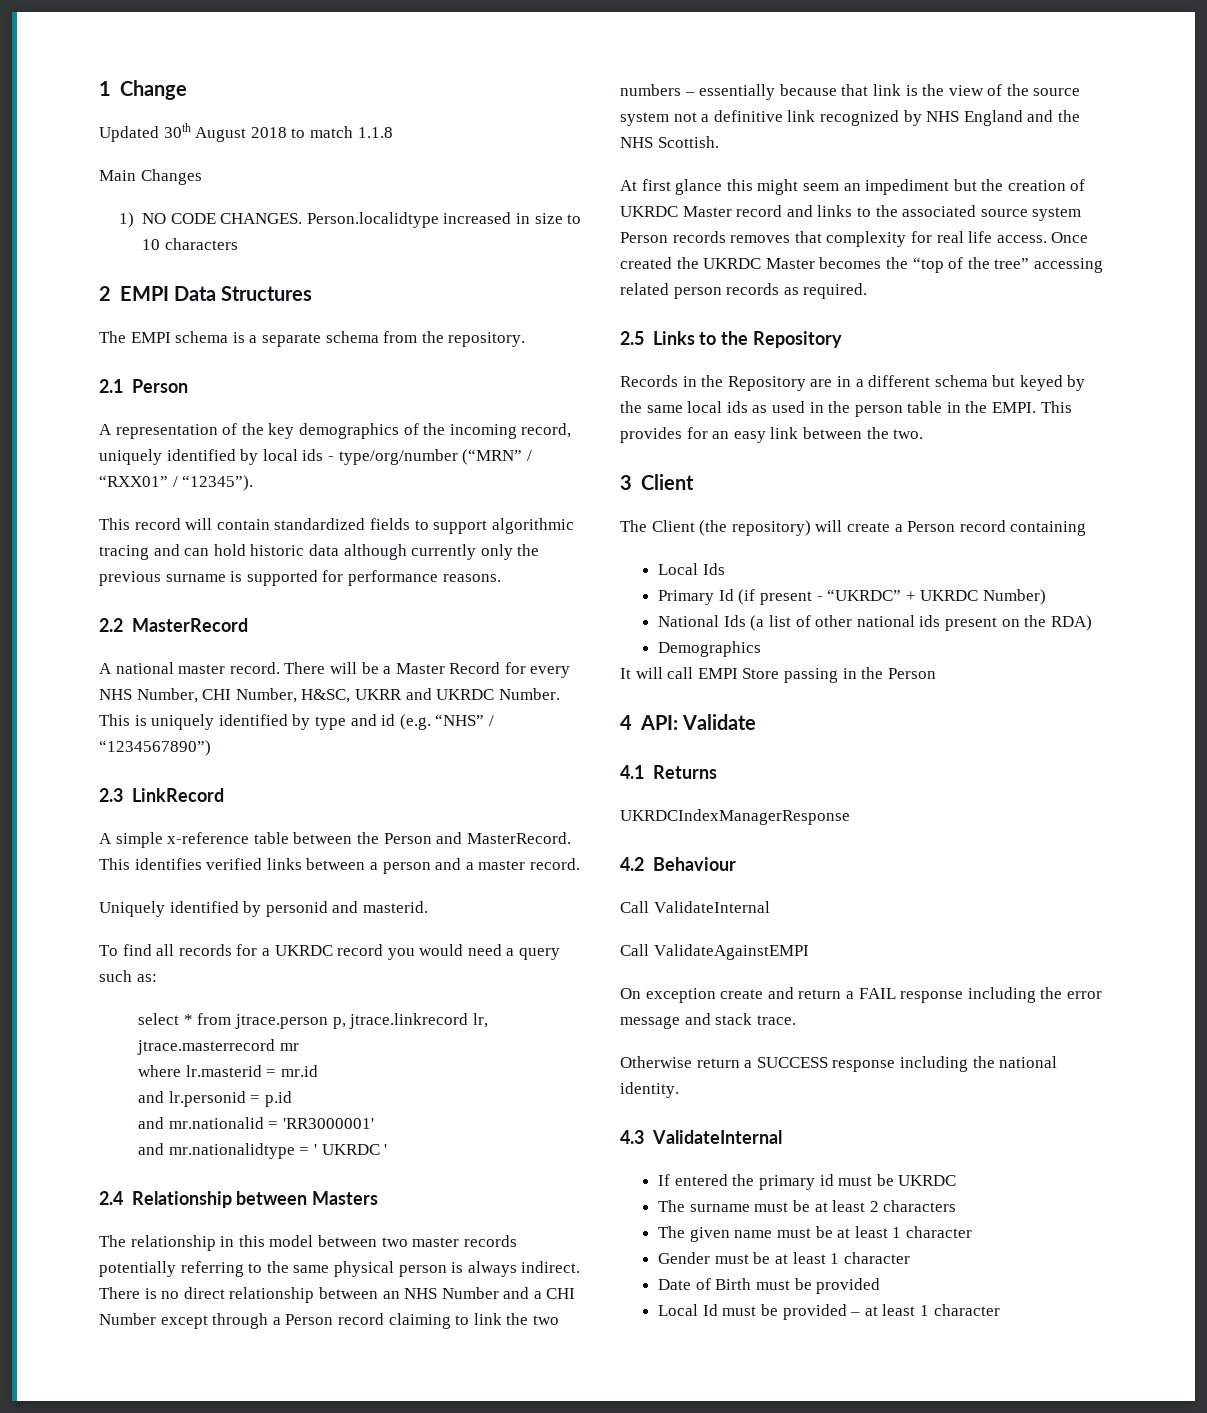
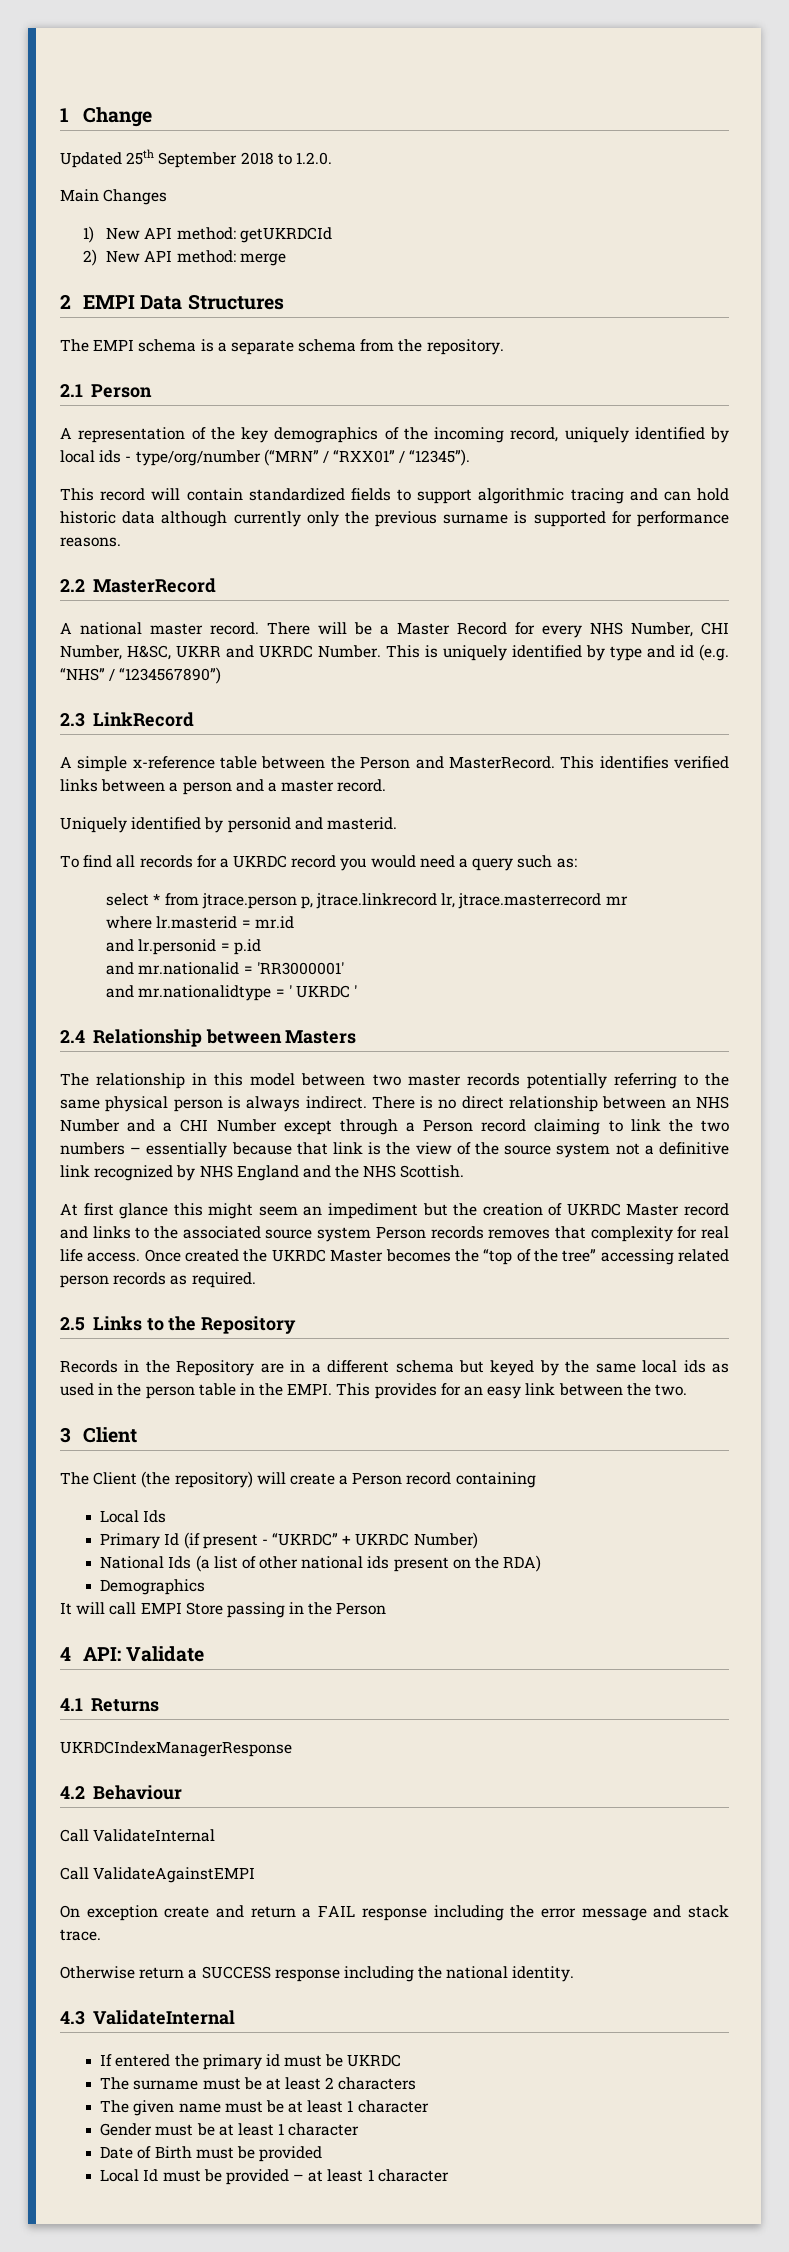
[163,123,393,142] [99,169,202,185] [118,212,582,228] [142,238,238,250] 30th August 2018 to match 1.1.8 // Main Changes // 1) NO CODE CHANGES. Person.localidtype increased in size to 10 characters -> [126,149,332,168] [60,189,168,205] [83,226,332,243] [83,249,286,266] 25th September 2018 to 1.2.0. // Main Changes // 1) New API method: getUKRDCId // 2) New API method: merge

